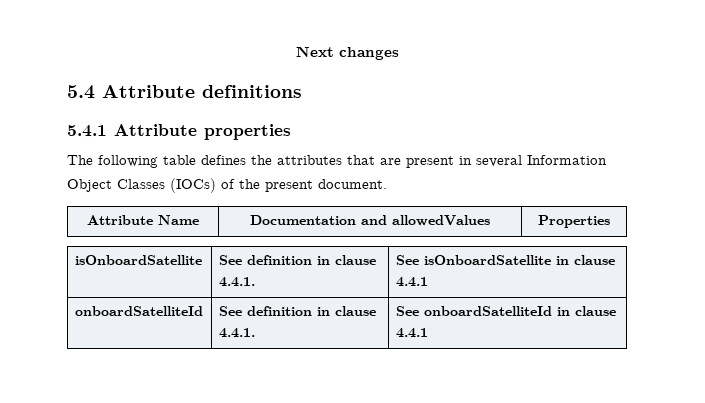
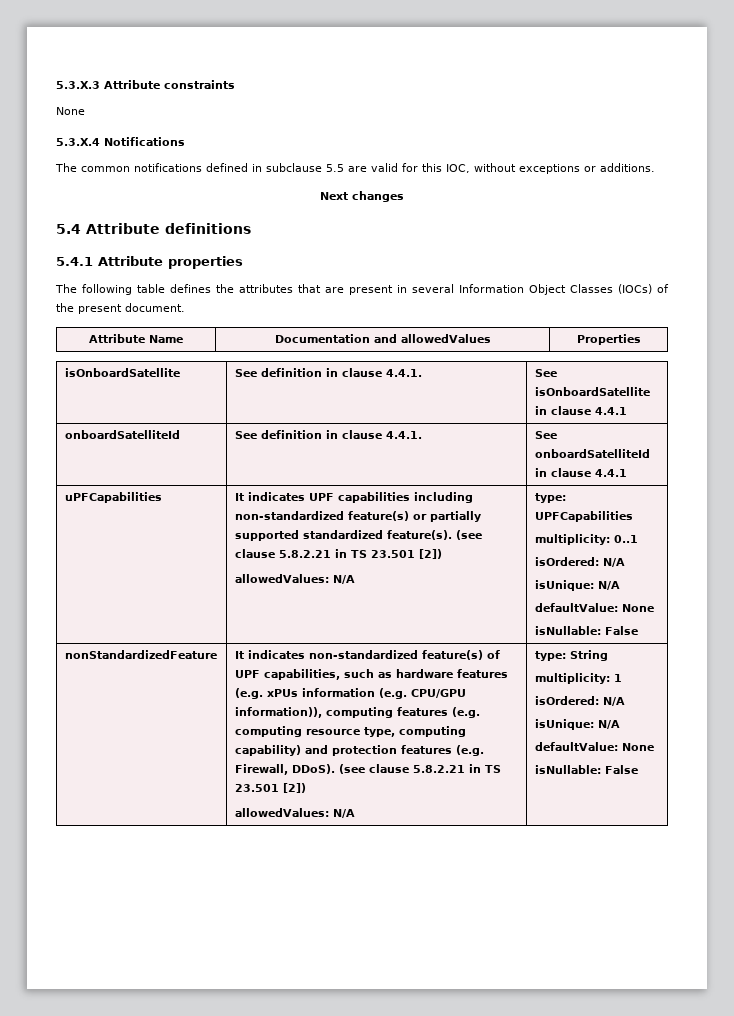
(295, 51) none -> [56,80,235,89] [56,107,85,115] [56,137,185,146] [55,163,655,174] 5.3.X.3 Attribute constraints // None // 5.3.X.4 Notifications // The common notifications defined in subclause 5.5 are valid for this IOC, without exceptions or additions. //
(428, 333) none -> [64,492,162,503] [234,492,473,503] [234,511,481,522] [234,530,482,541] [234,549,442,559] [234,574,355,584] [534,493,566,503] [534,511,633,522] [534,534,638,545] [534,557,625,567] [534,580,620,591] [534,603,654,612] [534,626,638,635] [64,650,217,659] [234,650,500,660] [234,669,508,680] [234,688,466,699] [234,707,480,718] [234,726,466,737] [234,745,484,756] [234,764,501,775] [234,783,306,793] [234,808,355,818] [534,650,608,661] [534,673,622,684] [534,696,625,706] [534,719,620,730] [534,742,654,751] [534,765,638,774] // uPFCapabilities | It indicates UPF capabilities including non-standardized feature(s) or partially supported standardized feature(s). (see clause 5.8.2.21 in TS 23.501 [2]) // allowedValues: N/A | type: UPFCapabilities // multiplicity: 0..1 // isOrdered: N/A // isUnique: N/A // defaultValue: None // isNullable: False // nonStandardizedFeature | It indicates non-standardized feature(s) of UPF capabilities, such as hardware features (e.g. xPUs information (e.g. CPU/GPU information)), computing features (e.g. computing resource type, computing capability) and protection features (e.g. Firewall, DDoS). (see clause 5.8.2.21 in TS 23.501 [2]) // allowedValues: N/A | type: String // multiplicity: 1 // isOrdered: N/A // isUnique: N/A // defaultValue: None // isNullable: False

